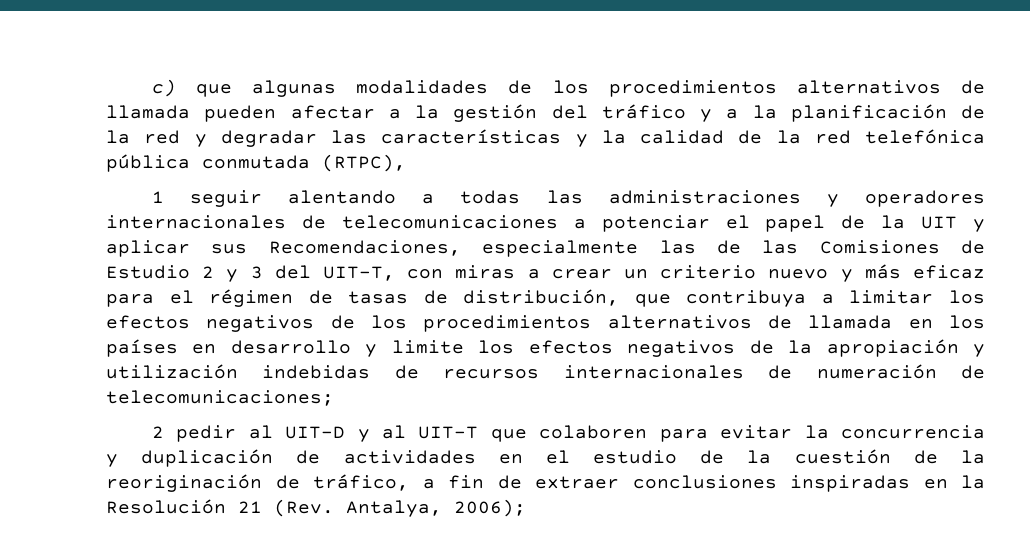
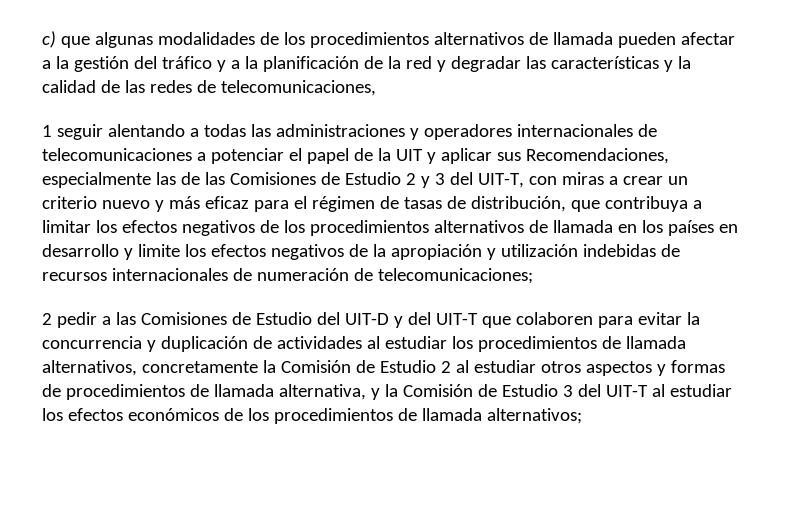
[776,129,985,144] [106,154,406,172] la red telefónica pública conmutada (RTPC), -> [124,80,376,96] las redes de telecomunicaciones,
[248,425,273,439] al -> [101,312,340,325] a las Comisiones de Estudio del
[382,425,407,439] al -> [407,312,431,325] del
[498,449,985,464] [106,474,985,492] [106,499,526,517] en el estudio de la cuestión de la reoriginación de tráfico, a fin de extraer conclusiones inspiradas en la Resolución 21 (Rev. Antalya, 2006); -> [366,336,686,352] [42,360,725,376] [42,384,732,400] [42,408,582,424] al estudiar los procedimientos de llamada alternativos, concretamente la Comisión de Estudio 2 al estudiar otros aspectos y formas de procedimientos de llamada alternativa, y la Comisión de Estudio 3 del UIT-T al estudiar los efectos económicos de los procedimientos de llamada alternativos;

